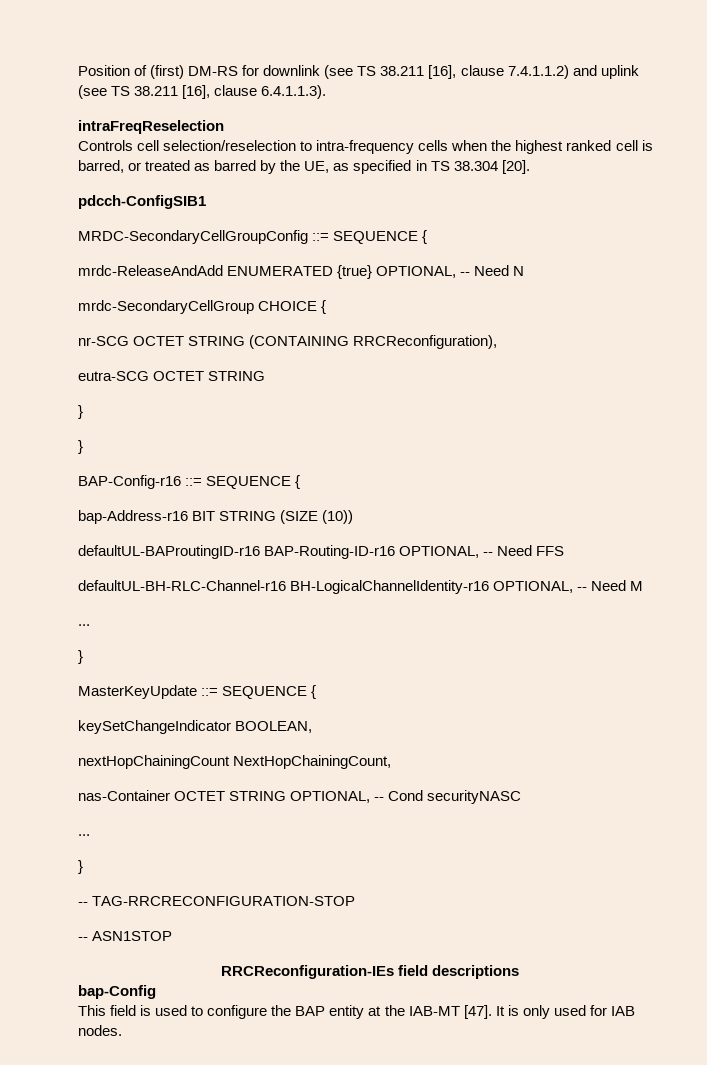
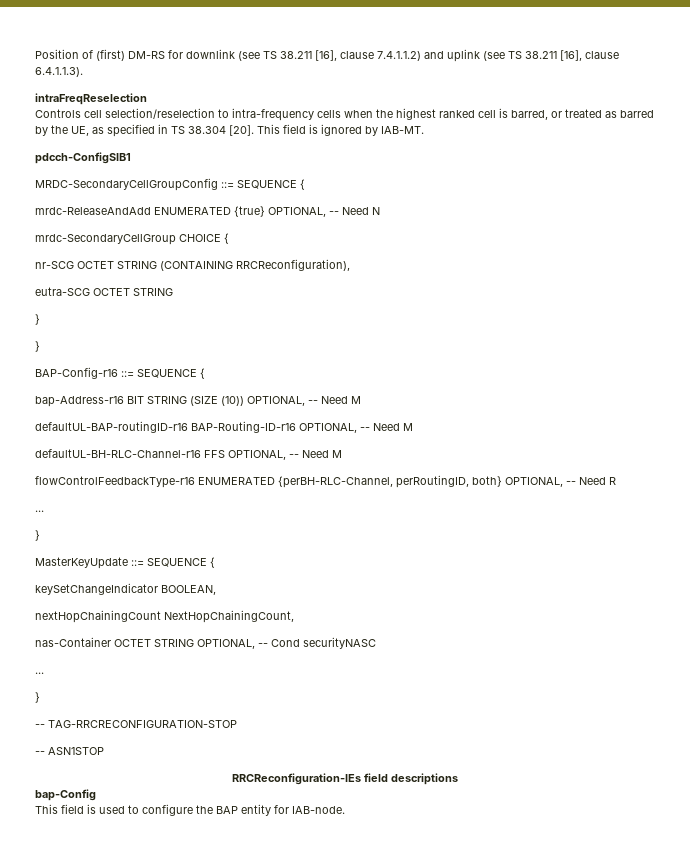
(530, 167) none -> [257,124,424,136] This field is ignored by IAB-MT.
[78,545,260,559] // defaultUL-BAProutingID-r16 -> [247,396,361,406] [35,421,188,433] OPTIONAL, -- Need M // defaultUL-BAP-routingID-r16
[536,546,565,556] FFS -> [403,423,413,431] M
[290,580,644,594] BH-LogicalChannelIdentity-r16 OPTIONAL, -- Need M -> [204,450,342,460] [35,475,616,488] FFS OPTIONAL, -- Need M // flowControlFeedbackType-r16 ENUMERATED {perBH-RLC-Channel, perRoutingID, both} OPTIONAL, -- Need R
[368,1005,635,1019] [78,1025,122,1036] at the IAB-MT [47]. It is only used for IAB nodes. -> [274,805,345,814] for IAB-node.

